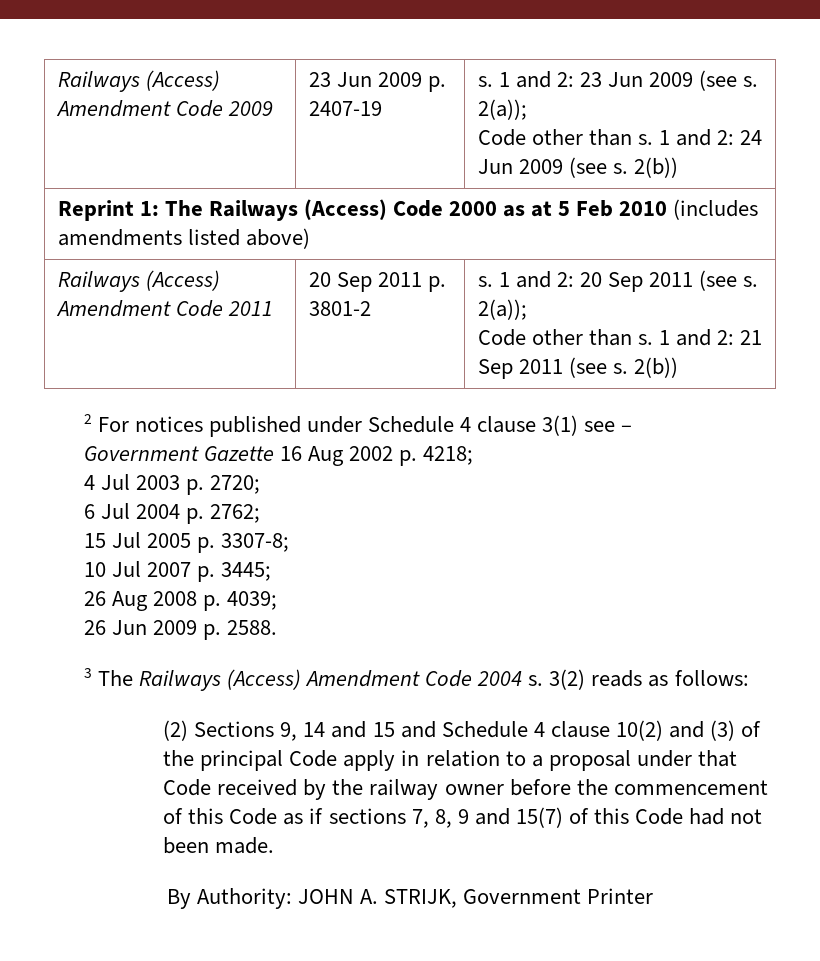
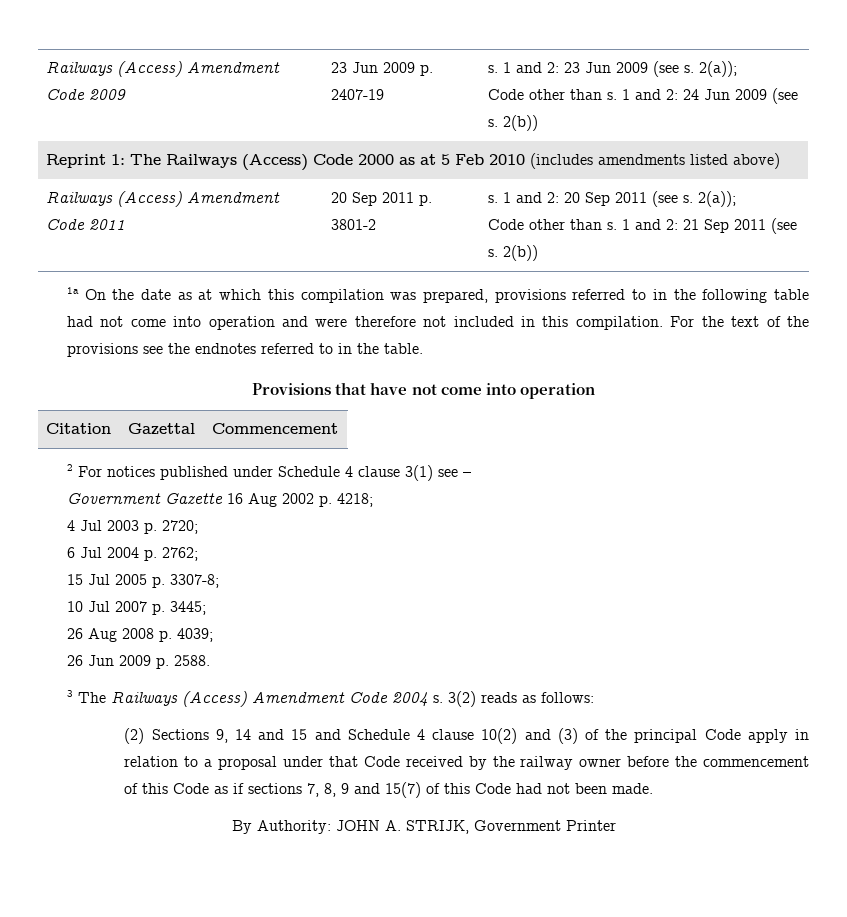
(678, 367) none -> [66,287,810,303] [66,316,809,330] [66,343,423,357] [252,382,595,399] [46,423,112,434] [128,423,196,435] [212,423,339,434] // 1a On the date as at which this compilation was prepared, provisions referred to in the following table had not come into operation and were therefore not included in this compilation. For the text of the provisions see the endnotes referred to in the table. // Provisions that have not come into operation // Citation | Gazettal | Commencement

